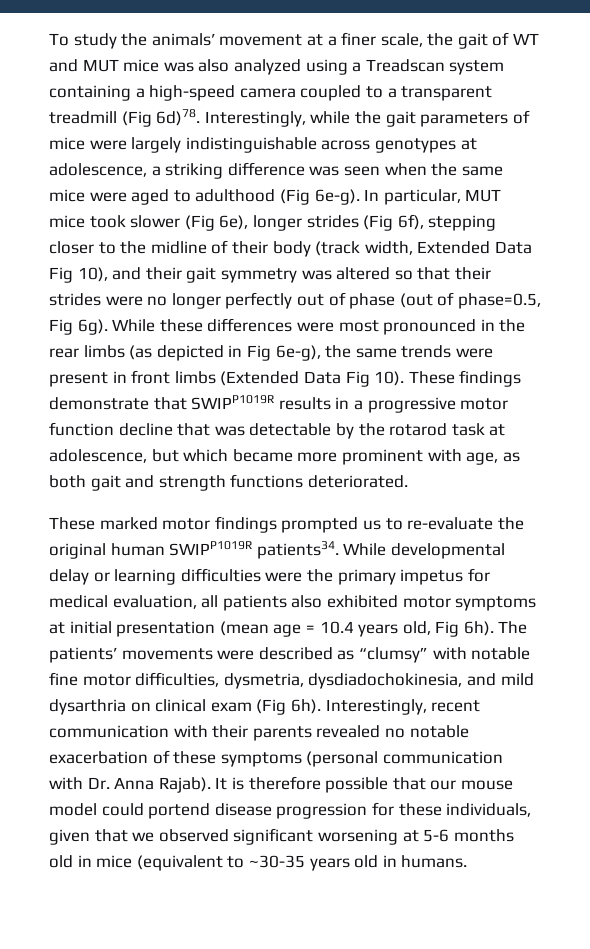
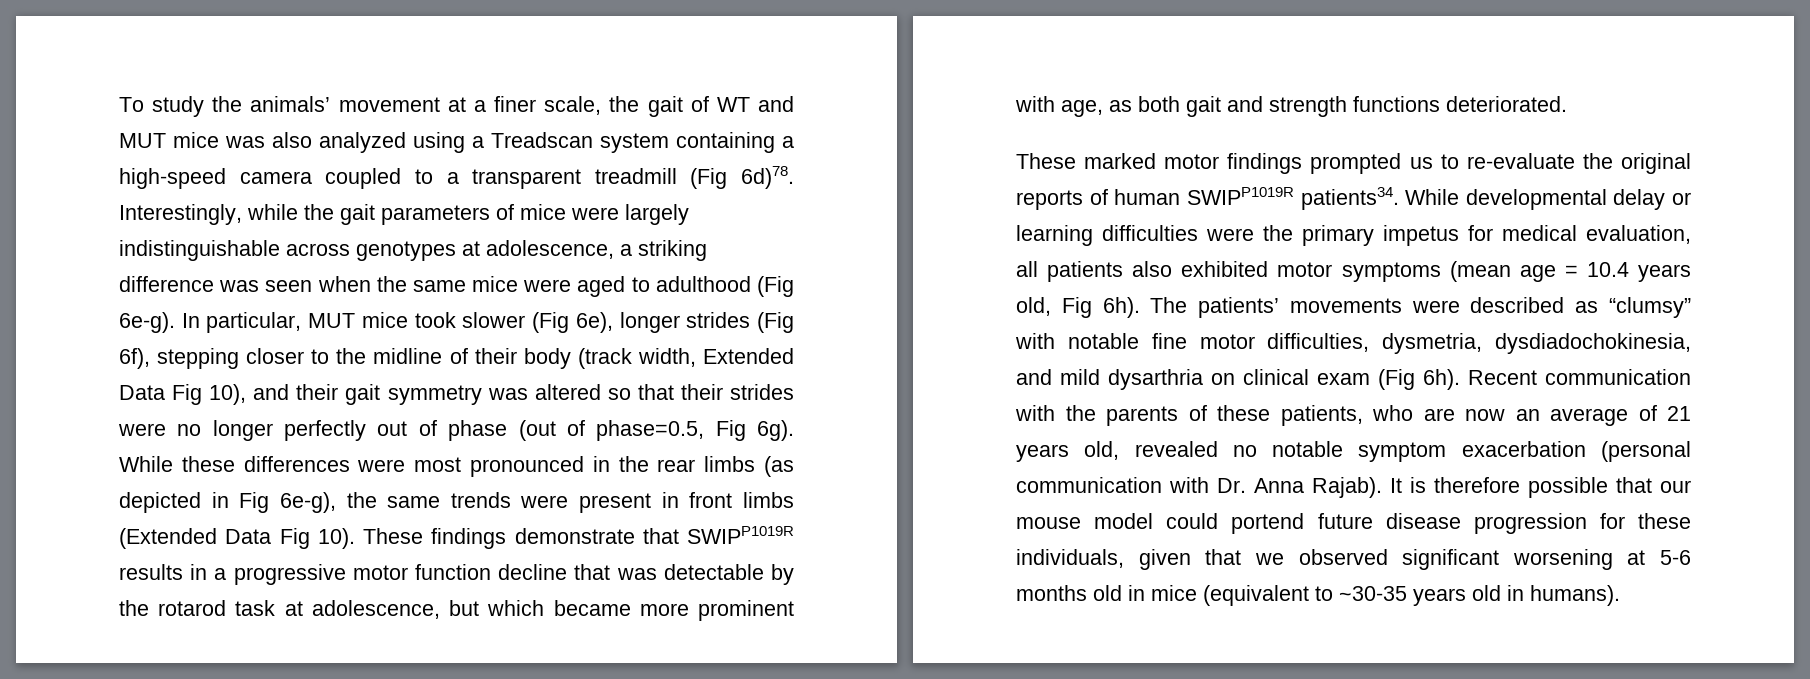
(106, 551) none -> [1016,189,1108,210] reports of
[49,621,216,637] at initial presentation -> (1441, 272) none
[325,699,481,715] [49,725,469,741] [49,750,302,767] Interestingly, recent communication with their parents revealed no notable exacerbation of these symptoms -> [1468,369,1691,385] [1015,405,1691,426] [1016,441,1586,462] Recent communication with the parents of these patients, who are now an average of 21 years old, revealed no notable symptom exacerbation
(211, 811) none -> [1317,513,1373,529] future
[401,855,468,868] humans. -> [1530,585,1620,606] humans).

